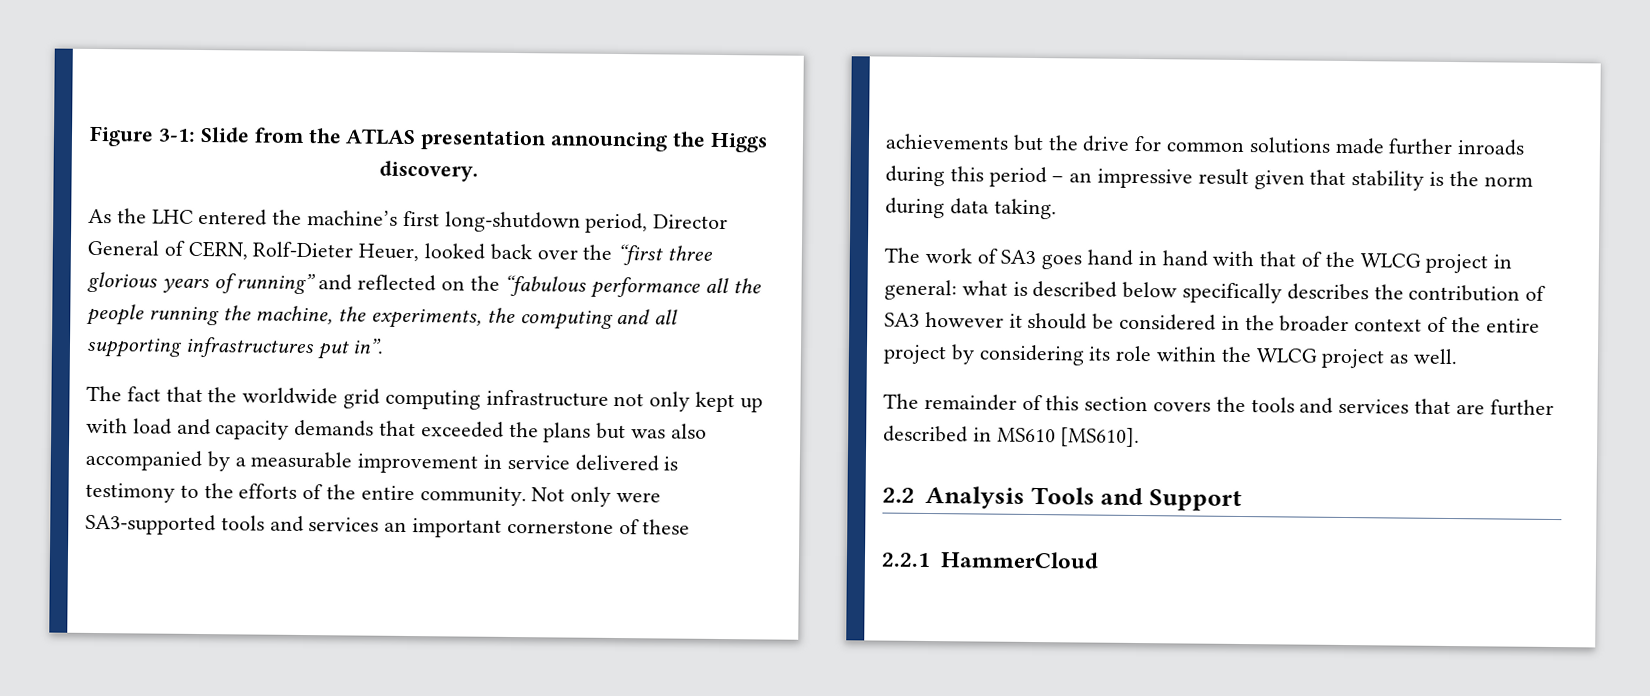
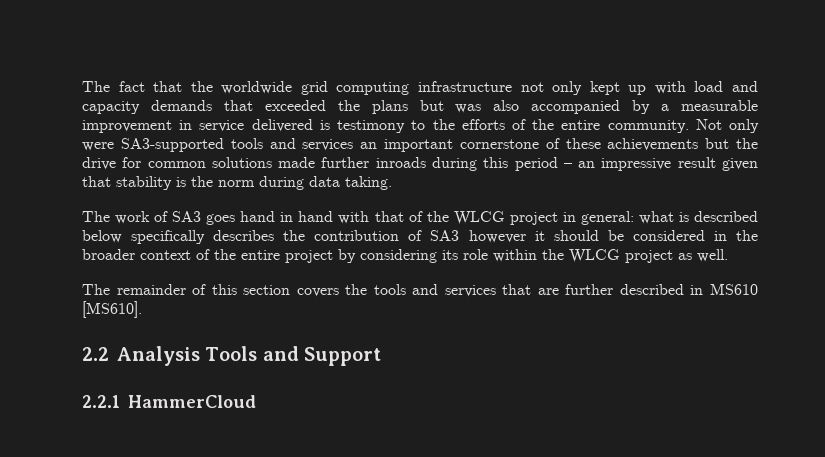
[89,125,768,153] [378,160,478,182] [88,208,729,234] [87,239,714,266] [87,271,762,299] [86,303,679,330] [86,336,385,360] Figure 3-1: Slide from the ATLAS presentation announcing the Higgs discovery. // As the LHC entered the machine’s first long-shutdown period, Director General of CERN, Rolf-Dieter Heuer, looked back over the “first three glorious years of running” and reflected on the “fabulous performance all the people running the machine, the experiments, the computing and all supporting infrastructures put in”. // -> (82, 86) none

